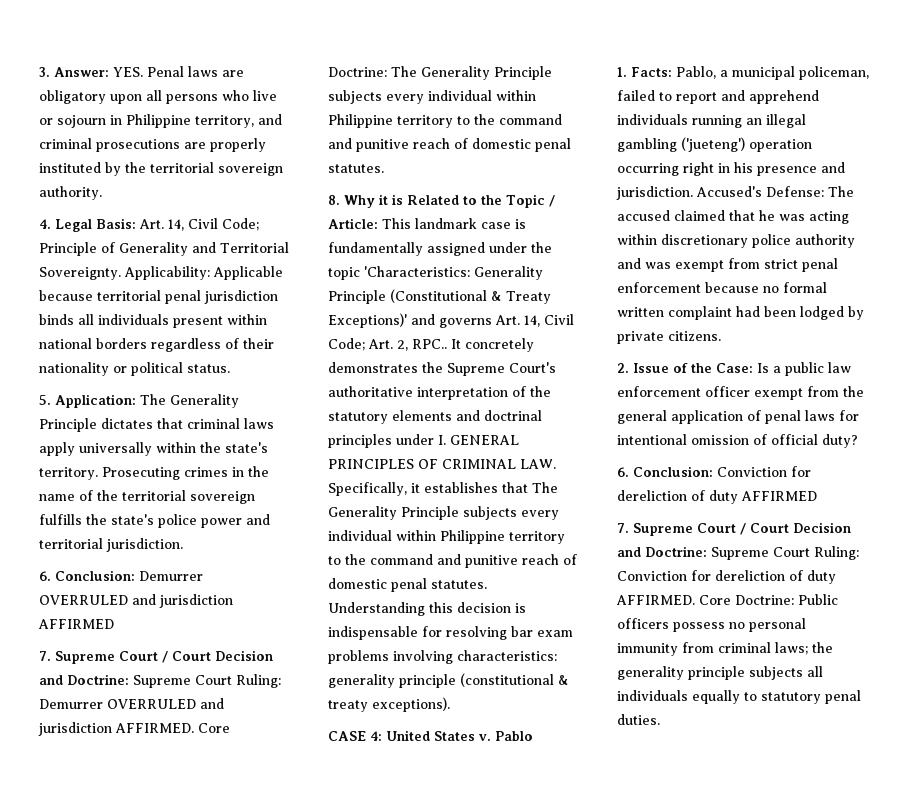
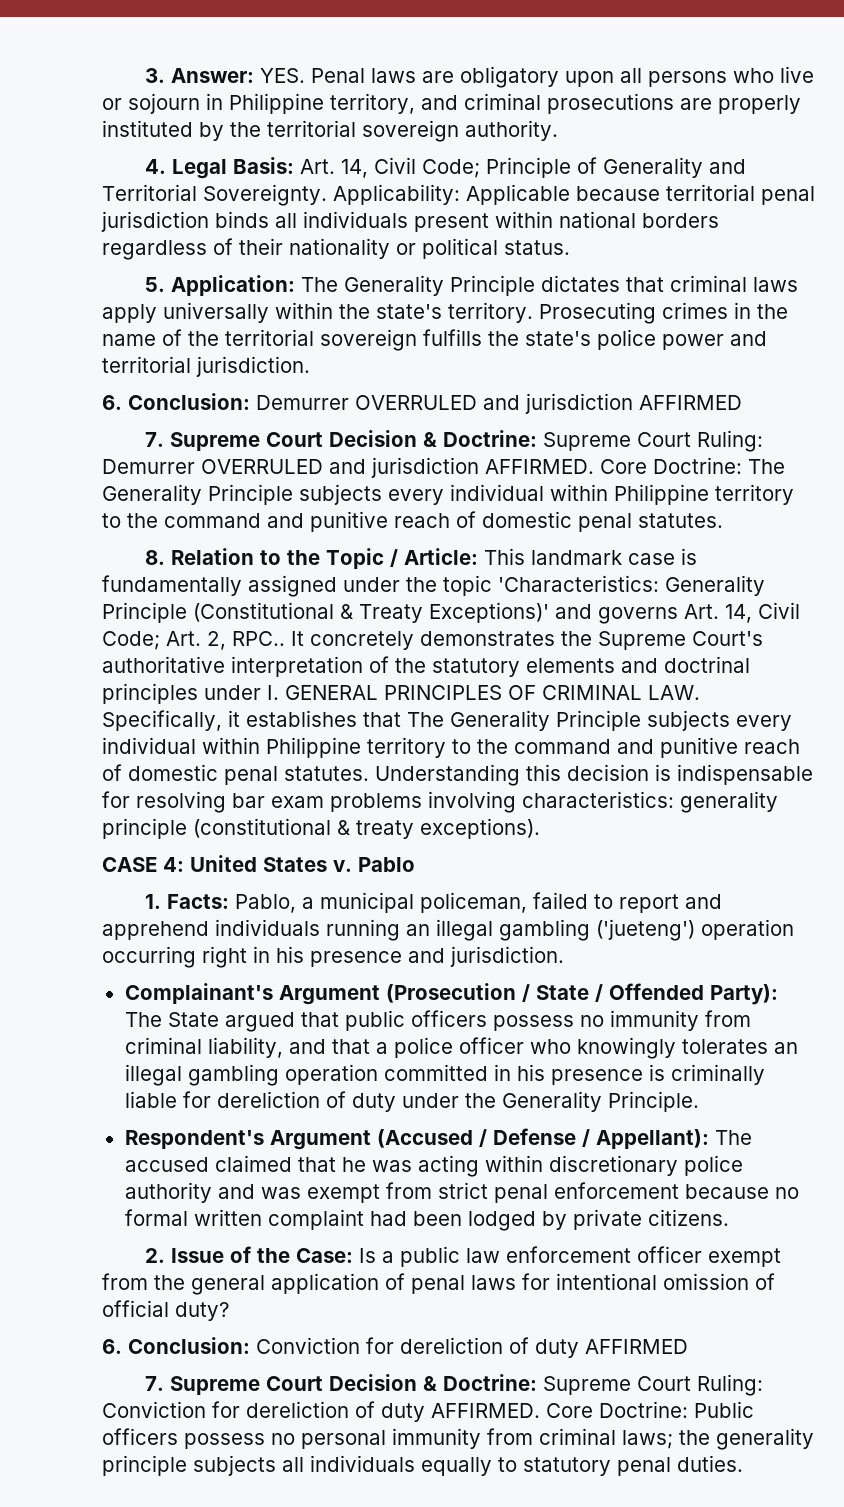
[162,650,273,663] [39,675,63,685] / Court Decision and -> [328,430,437,447] Decision &
[344,194,459,208] Why it is Related -> [170,548,254,565] Relation
[696,186,824,197] Accused's Defense: -> [124,983,778,1005] [124,1010,751,1032] [124,1037,798,1059] [124,1064,765,1086] [124,1091,699,1112] [124,1128,709,1150] // Complainant's Argument (Prosecution / State / Offended Party): The State argued that public officers possess no immunity from criminal liability, and that a police officer who knowingly tolerates an illegal gambling operation committed in his presence is criminally liable for dereliction of duty under the Generality Principle. // Respondent's Argument (Accused / Defense / Appellant):
[740,522,851,535] [617,547,641,557] / Court Decision and -> [328,1374,437,1391] Decision &

